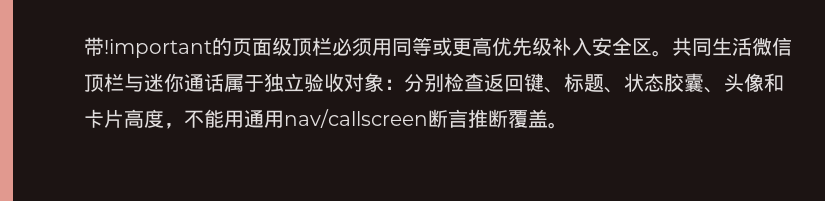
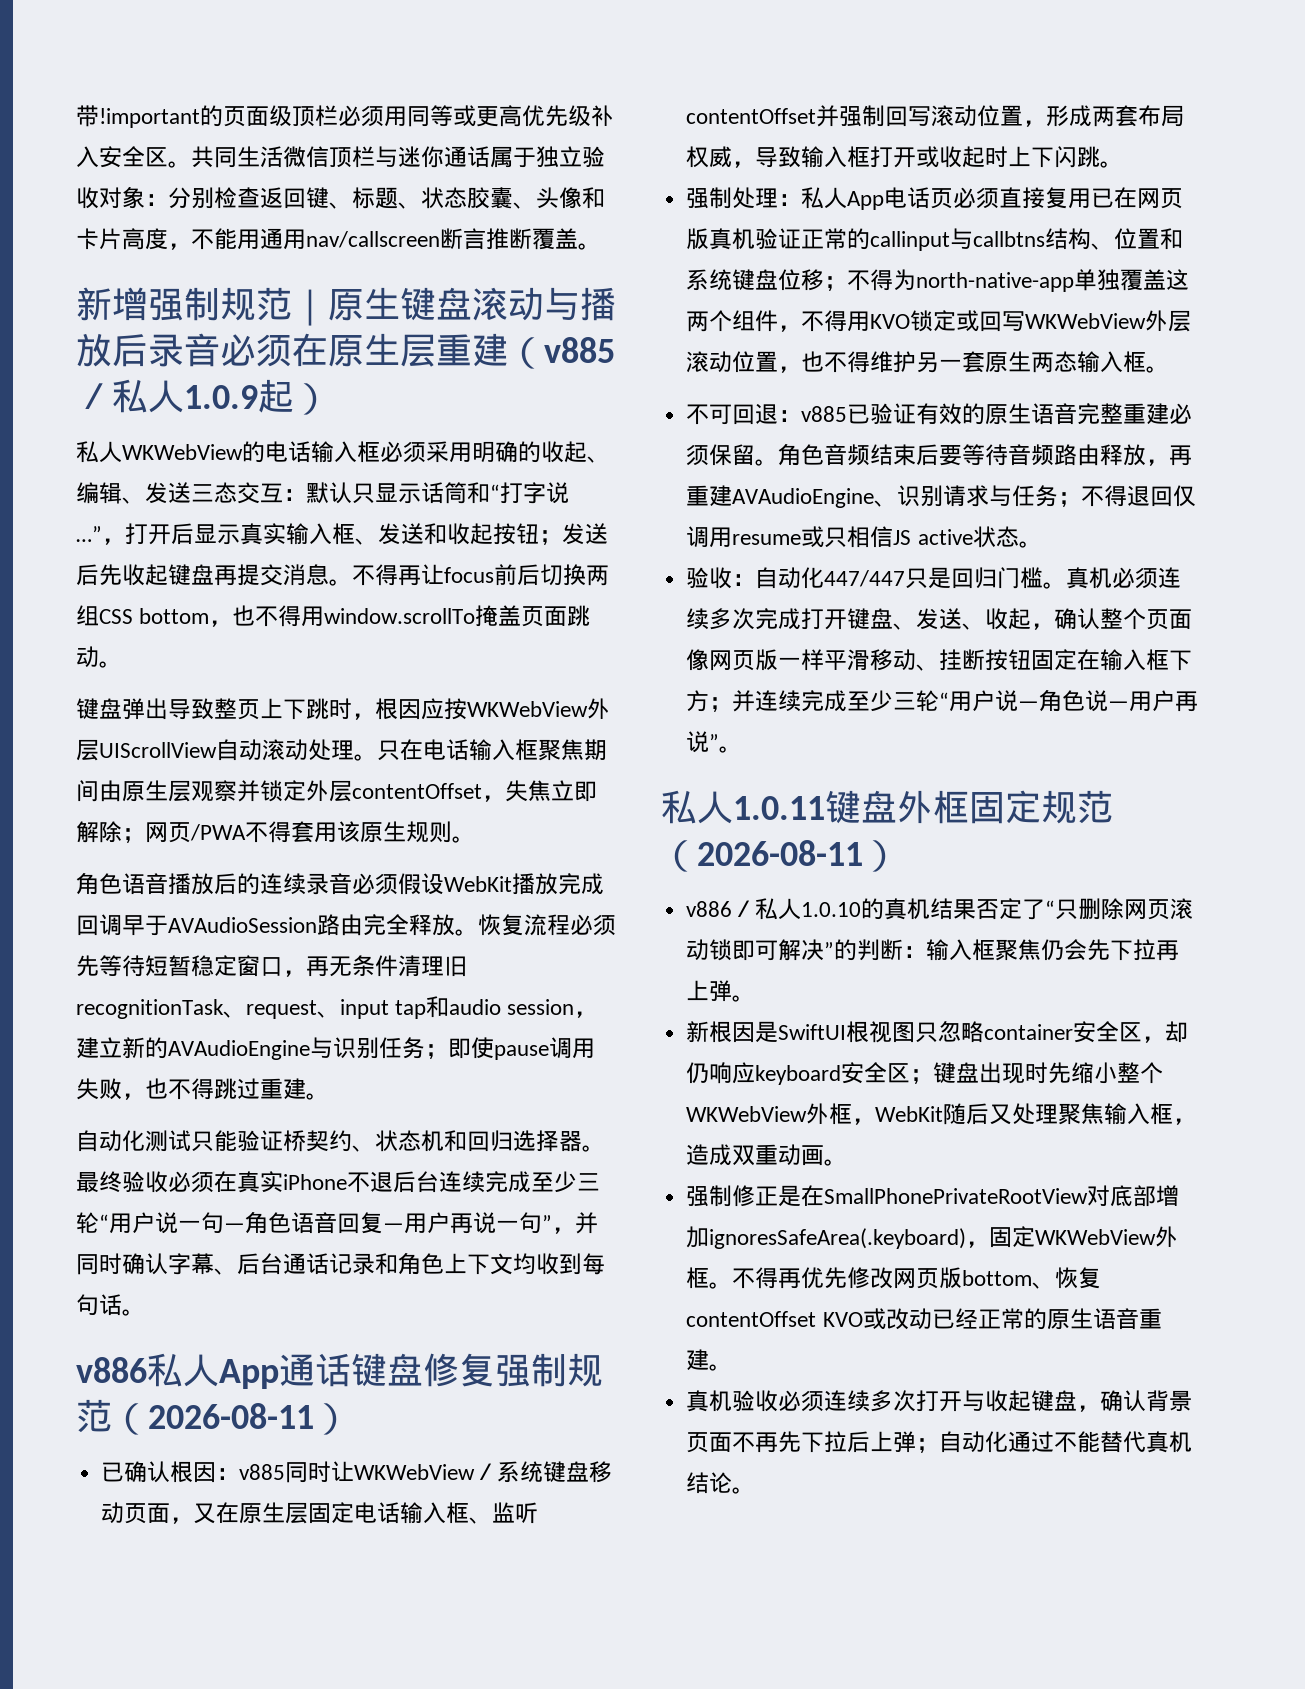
(568, 125) none -> [76,287,616,326] [76,333,615,369] [76,379,330,415] [76,441,610,463] [76,482,569,504] [76,523,608,545] [76,564,609,586] [76,605,591,627] [76,646,122,668] [76,698,610,720] [76,739,607,761] [76,780,597,802] [76,821,475,843] [76,872,604,895] [76,914,616,936] [76,955,467,977] [76,996,598,1019] [76,1037,595,1060] [76,1078,329,1100] [76,1130,605,1152] [76,1171,600,1193] [76,1211,598,1234] [76,1252,605,1275] [76,1294,145,1316] [76,1353,603,1389] [76,1399,350,1435] [101,1461,613,1483] [101,1502,539,1524] [686,105,1185,127] [686,146,1124,168] [686,187,1184,210] [686,228,1184,251] [686,269,1190,292] [686,310,1192,332] [686,351,1170,373] [686,403,1193,425] [686,443,1193,466] [686,485,1197,508] [686,526,1042,548] [686,567,1182,589] [686,608,1193,630] [686,649,1193,671] [686,689,1199,712] [686,731,743,753] [661,790,1113,824] [661,840,899,872] [686,898,1194,920] [686,939,1180,961] [686,980,756,1002] [686,1021,1189,1043] [686,1062,1164,1085] [686,1103,1197,1125] [686,1144,848,1166] [686,1185,1180,1207] [686,1226,1179,1249] [686,1267,1102,1289] [686,1308,1162,1330] [686,1349,733,1371] [686,1390,1193,1412] [686,1431,1193,1453] [686,1472,756,1494] // 新增强制规范｜原生键盘滚动与播放后录音必须在原生层重建（v885／私人1.0.9起） // 私人WKWebView的电话输入框必须采用明确的收起、编辑、发送三态交互：默认只显示话筒和“打字说…”，打开后显示真实输入框、发送和收起按钮；发送后先收起键盘再提交消息。不得再让focus前后切换两组CSS bottom，也不得用window.scrollTo掩盖页面跳动。 // 键盘弹出导致整页上下跳时，根因应按WKWebView外层UIScrollView自动滚动处理。只在电话输入框聚焦期间由原生层观察并锁定外层contentOffset，失焦立即解除；网页/PWA不得套用该原生规则。 // 角色语音播放后的连续录音必须假设WebKit播放完成回调早于AVAudioSession路由完全释放。恢复流程必须先等待短暂稳定窗口，再无条件清理旧recognitionTask、request、input tap和audio session，建立新的AVAudioEngine与识别任务；即使pause调用失败，也不得跳过重建。 // 自动化测试只能验证桥契约、状态机和回归选择器。最终验收必须在真实iPhone不退后台连续完成至少三轮“用户说一句—角色语音回复—用户再说一句”，并同时确认字幕、后台通话记录和角色上下文均收到每句话。 // v886私人App通话键盘修复强制规范（2026-08-11） // 已确认根因：v885同时让WKWebView／系统键盘移动页面，又在原生层固定电话输入框、监听contentOffset并强制回写滚动位置，形成两套布局权威，导致输入框打开或收起时上下闪跳。 // 强制处理：私人App电话页必须直接复用已在网页版真机验证正常的callinput与callbtns结构、位置和系统键盘位移；不得为north-native-app单独覆盖这两个组件，不得用KVO锁定或回写WKWebView外层滚动位置，也不得维护另一套原生两态输入框。 // 不可回退：v885已验证有效的原生语音完整重建必须保留。角色音频结束后要等待音频路由释放，再重建AVAudioEngine、识别请求与任务；不得退回仅调用resume或只相信JS active状态。 // 验收：自动化447/447只是回归门槛。真机必须连续多次完成打开键盘、发送、收起，确认整个页面像网页版一样平滑移动、挂断按钮固定在输入框下方；并连续完成至少三轮“用户说—角色说—用户再说”。 // 私人1.0.11键盘外框固定规范（2026-08-11） // v886／私人1.0.10的真机结果否定了“只删除网页滚动锁即可解决”的判断：输入框聚焦仍会先下拉再上弹。 // 新根因是SwiftUI根视图只忽略container安全区，却仍响应keyboard安全区；键盘出现时先缩小整个WKWebView外框，WebKit随后又处理聚焦输入框，造成双重动画。 // 强制修正是在SmallPhonePrivateRootView对底部增加ignoresSafeArea(.keyboard)，固定WKWebView外框。不得再优先修改网页版bottom、恢复contentOffset KVO或改动已经正常的原生语音重建。 // 真机验收必须连续多次打开与收起键盘，确认背景页面不再先下拉后上弹；自动化通过不能替代真机结论。

